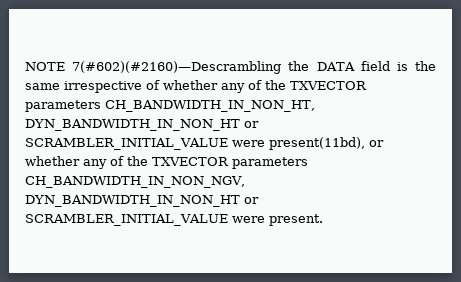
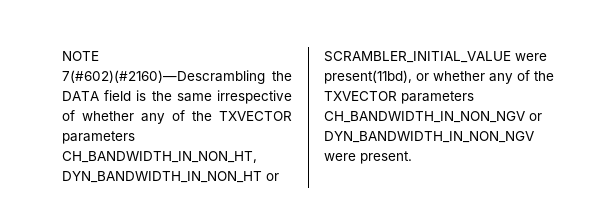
[25,176,245,188] [25,195,259,207] [25,214,228,226] CH_BANDWIDTH_IN_NON_NGV, DYN_BANDWIDTH_IN_NON_HT or SCRAMBLER_INITIAL_VALUE -> [324,111,542,123] [324,131,534,143] CH_BANDWIDTH_IN_NON_NGV or DYN_BANDWIDTH_IN_NON_NGV

